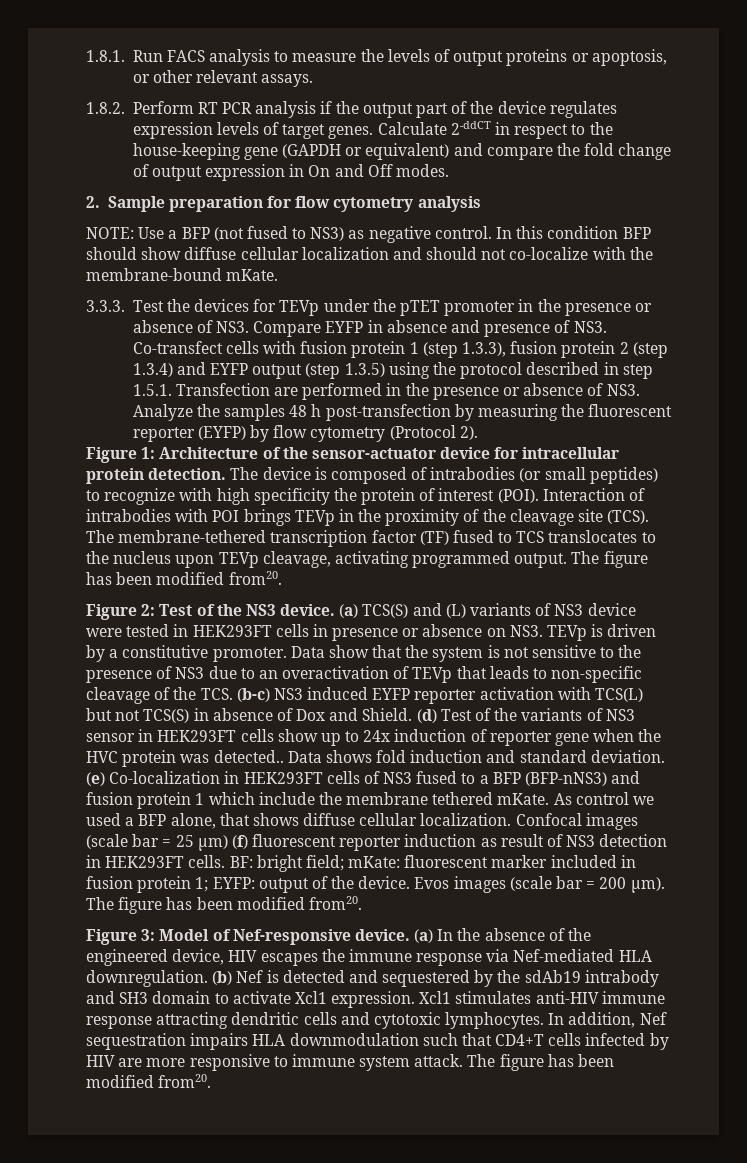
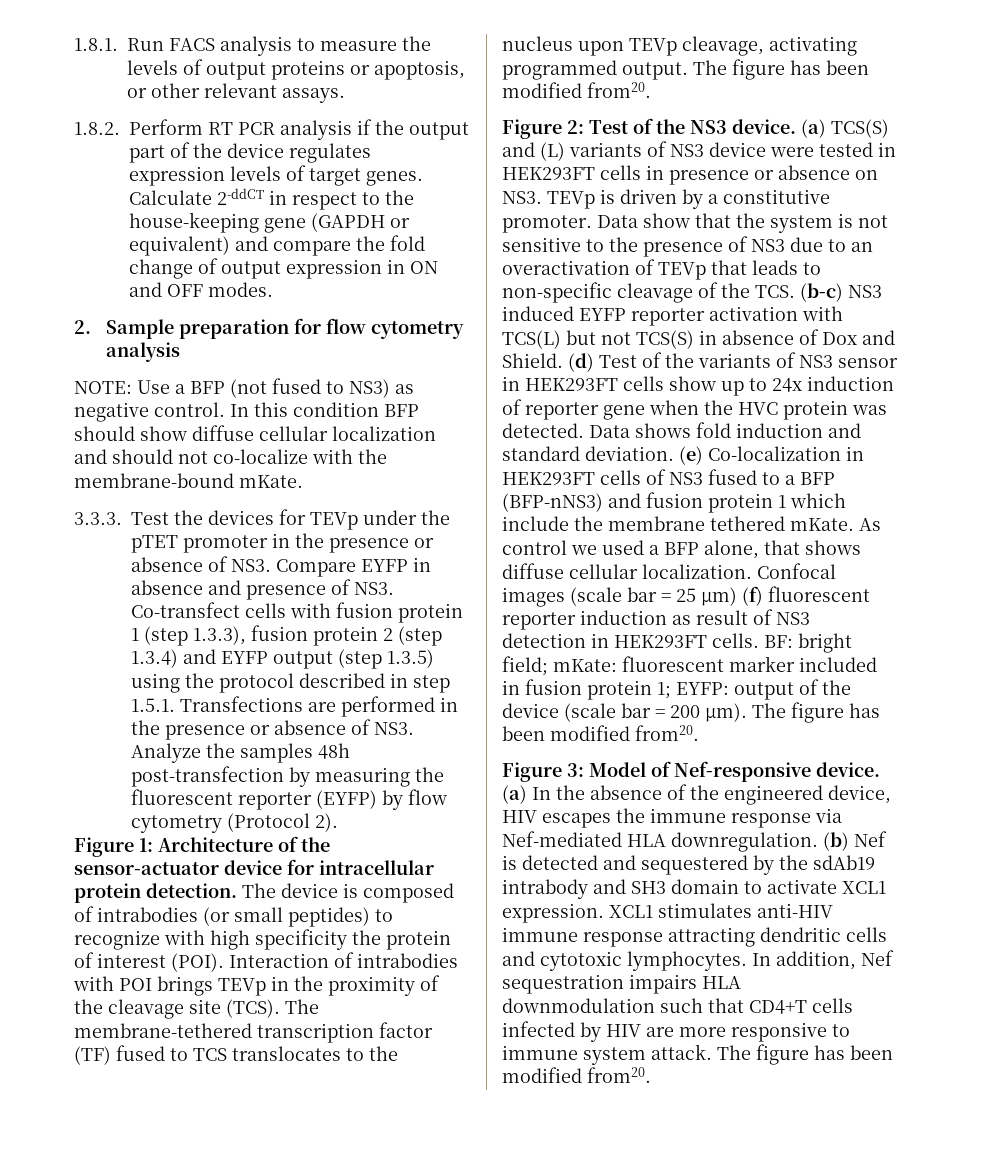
[308,164,393,177] On and Off -> [410,261,438,274] [129,282,203,297] ON and OFF
[175,383,270,396] Transfection -> [180,696,303,712] Transfections
[289,404,322,417] 48 h -> [318,743,350,759] 48h
[213,750,284,763] detected.. -> [502,423,584,438] detected.
[358,876,506,893] device. Evos images -> [502,703,559,718] device
[294,991,452,1008] Xcl1 expression. Xcl1 -> [842,881,886,894] [502,903,653,923] XCL1 expression. XCL1

